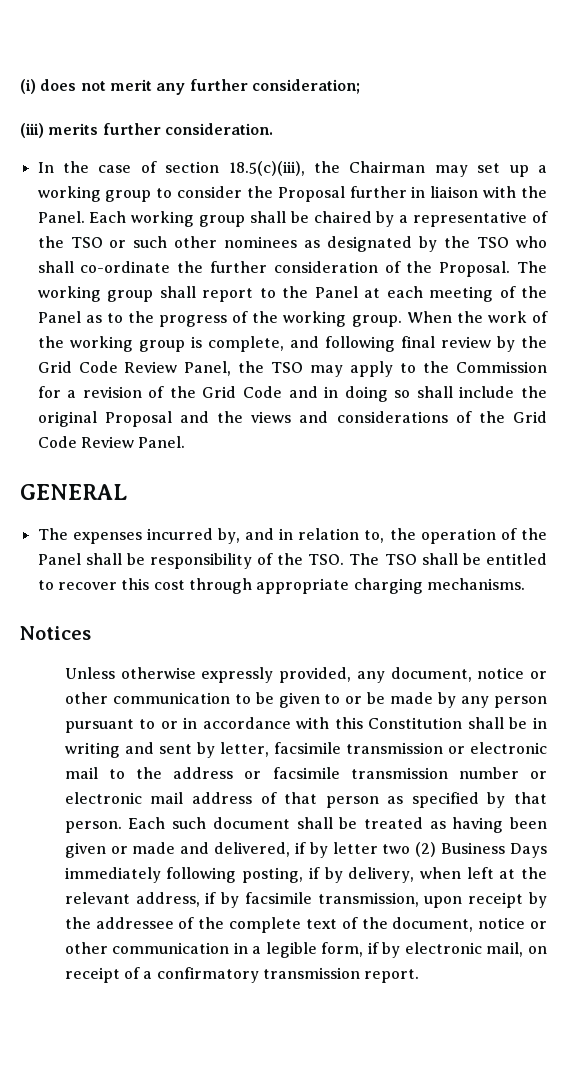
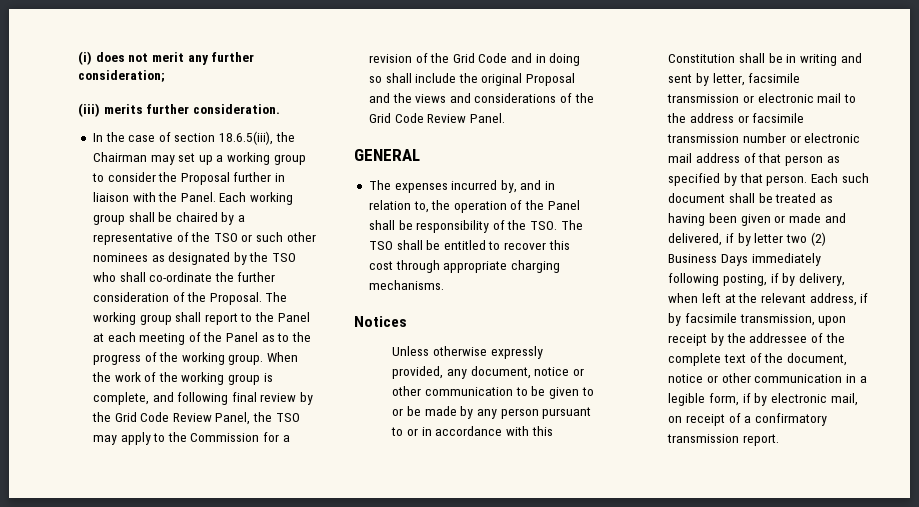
[228,161,305,176] 18.5(c)(iii), -> [219,131,274,145] 18.6.5(iii),

